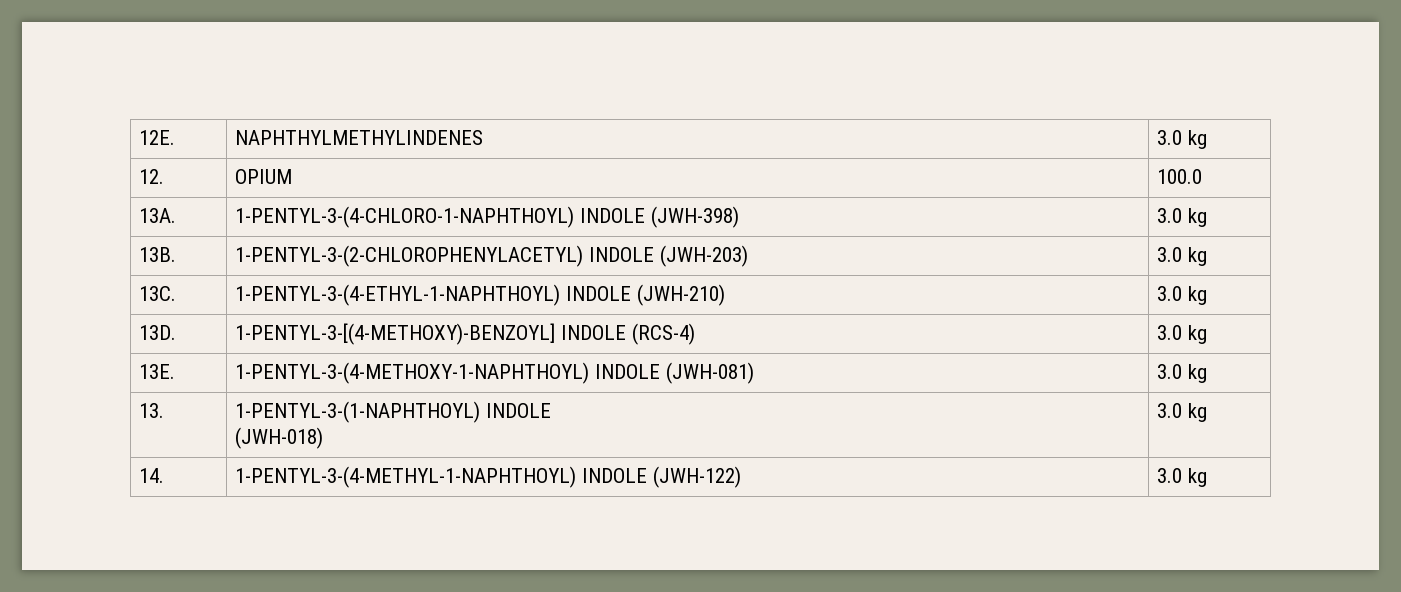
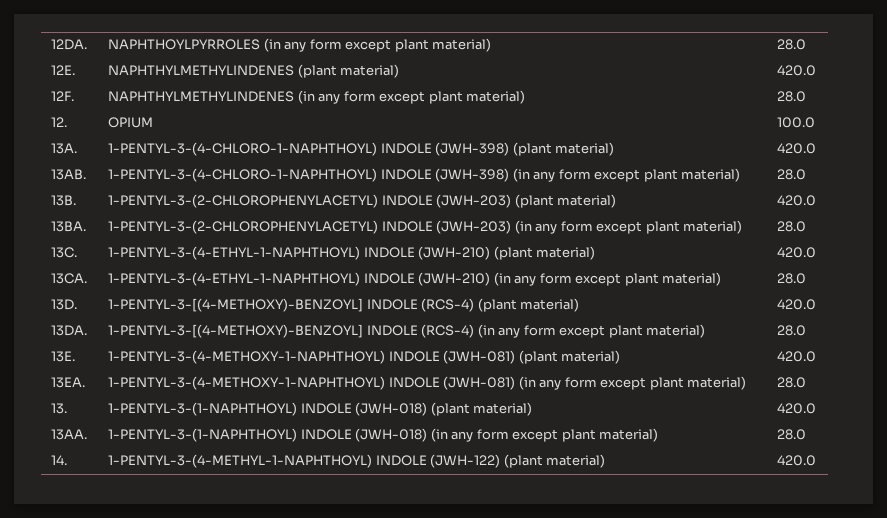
[139,130,176,145] [235,130,484,145] [1157,130,1208,149] 12E. | NAPHTHYLMETHYLINDENES | 3.0 kg -> [51,39,88,50] [108,38,492,52] [777,39,807,50] [51,65,76,75] [108,64,400,78] [777,65,817,76] [51,91,75,101] [108,90,526,104] [777,91,807,102] 12DA. | NAPHTHOYLPYRROLES (in any form except plant material) | 28.0 // 12E. | NAPHTHYLMETHYLINDENES (plant material) | 420.0 // 12F. | NAPHTHYLMETHYLINDENES (in any form except plant material) | 28.0
[1157,208,1208,227] [139,247,177,262] [235,245,748,267] [1157,247,1208,266] [139,286,177,301] [235,284,725,306] [1157,286,1208,305] [139,325,177,340] [235,323,695,345] [1157,325,1208,344] [139,364,176,379] [235,362,754,384] [1157,364,1208,383] | 3.0 kg // 13B. | 1-PENTYL-3-(2-CHLOROPHENYLACETYL) INDOLE (JWH-203) | 3.0 kg // 13C. | 1-PENTYL-3-(4-ETHYL-1-NAPHTHOYL) INDOLE (JWH-210) | 3.0 kg // 13D. | 1-PENTYL-3-[(4-METHOXY)-BENZOYL] INDOLE (RCS-4) | 3.0 kg // 13E. | 1-PENTYL-3-(4-METHOXY-1-NAPHTHOYL) INDOLE (JWH-081) | 3.0 kg -> [512,142,615,156] [777,143,817,154] [51,169,87,180] [108,168,741,182] [777,169,807,180] [51,195,77,206] [108,194,617,208] [777,195,817,206] [51,221,87,232] [108,220,743,234] [777,221,807,232] [51,247,78,258] [108,246,596,260] [777,247,817,258] [51,273,88,284] [108,272,722,286] [777,273,807,284] [51,299,78,310] [108,298,580,312] [777,299,817,310] [51,325,88,336] [108,324,706,338] [777,325,807,336] [51,351,76,362] [108,350,621,364] [777,351,817,362] [51,377,86,388] [108,376,747,390] [777,377,807,388] (plant material) | 420.0 // 13AB. | 1-PENTYL-3-(4-CHLORO-1-NAPHTHOYL) INDOLE (JWH-398) (in any form except plant material) | 28.0 // 13B. | 1-PENTYL-3-(2-CHLOROPHENYLACETYL) INDOLE (JWH-203) (plant material) | 420.0 // 13BA. | 1-PENTYL-3-(2-CHLOROPHENYLACETYL) INDOLE (JWH-203) (in any form except plant material) | 28.0 // 13C. | 1-PENTYL-3-(4-ETHYL-1-NAPHTHOYL) INDOLE (JWH-210) (plant material) | 420.0 // 13CA. | 1-PENTYL-3-(4-ETHYL-1-NAPHTHOYL) INDOLE (JWH-210) (in any form except plant material) | 28.0 // 13D. | 1-PENTYL-3-[(4-METHOXY)-BENZOYL] INDOLE (RCS-4) (plant material) | 420.0 // 13DA. | 1-PENTYL-3-[(4-METHOXY)-BENZOYL] INDOLE (RCS-4) (in any form except plant material) | 28.0 // 13E. | 1-PENTYL-3-(4-METHOXY-1-NAPHTHOYL) INDOLE (JWH-081) (plant material) | 420.0 // 13EA. | 1-PENTYL-3-(4-METHOXY-1-NAPHTHOYL) INDOLE (JWH-081) (in any form except plant material) | 28.0
[235,427,324,449] [1157,403,1208,422] // (JWH-018) | 3.0 kg -> [355,402,533,416] [777,403,817,414] [51,429,88,440] [108,428,659,442] [777,429,807,440] (JWH-018) (plant material) | 420.0 // 13AA. | 1-PENTYL-3-(1-NAPHTHOYL) INDOLE (JWH-018) (in any form except plant material) | 28.0
[1157,468,1208,487] | 3.0 kg -> [503,454,606,468] [777,455,817,466] (plant material) | 420.0

